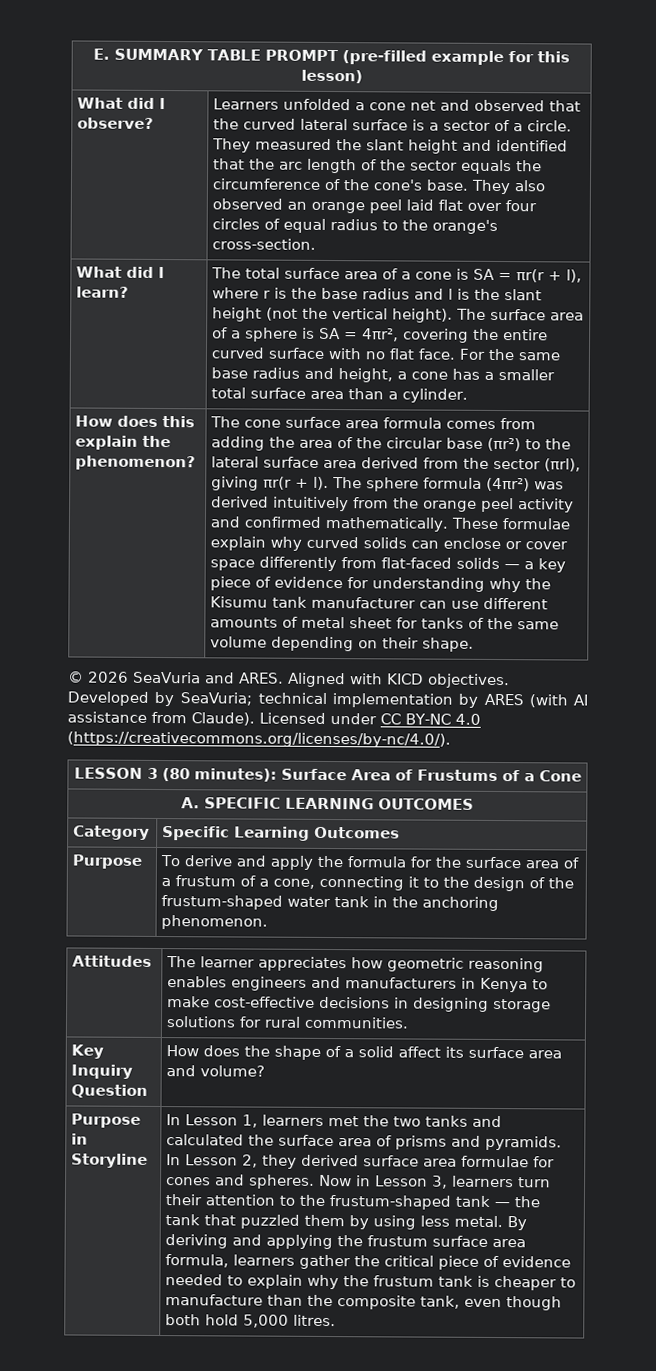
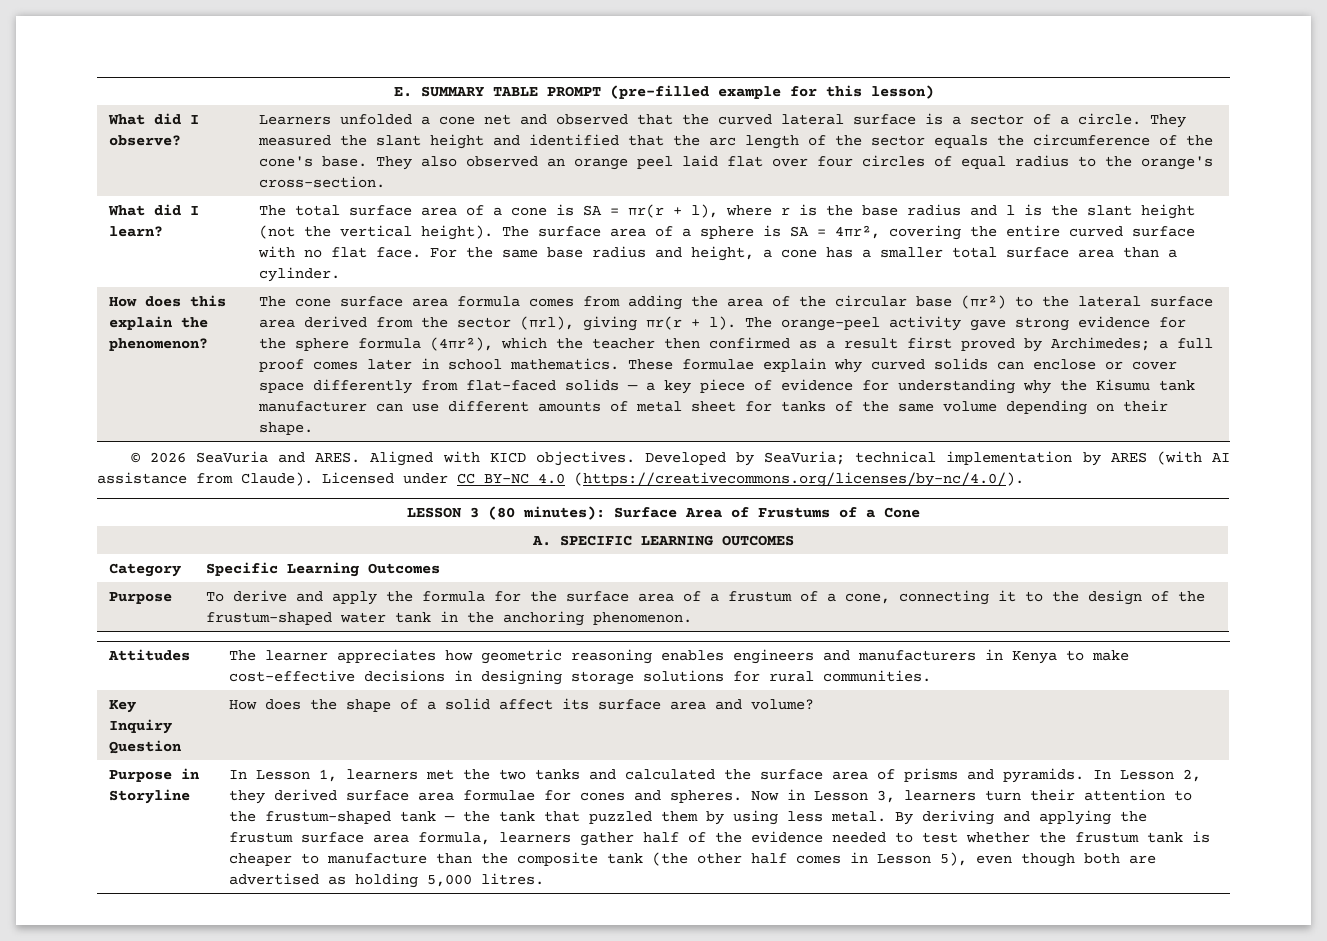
[366,477,565,492] [211,496,575,513] [210,516,449,532] sphere formula (4πr²) was derived intuitively from the orange peel activity and confirmed mathematically. -> [781,316,1187,331] [259,337,1214,352] [259,358,620,372] orange-peel activity gave strong evidence for the sphere formula (4πr²), which the teacher then confirmed as a result first proved by Archimedes; a full proof comes later in school mathematics.
[354,1255,500,1270] the critical piece of -> [643,832,743,843] half of the
[247,1274,340,1290] explain why -> [922,832,1031,843] test whether
[420,1295,563,1311] [165,1314,240,1326] tank, even though both hold -> [607,852,1157,867] [229,873,419,888] tank (the other half comes in Lesson 5), even though both are advertised as holding

